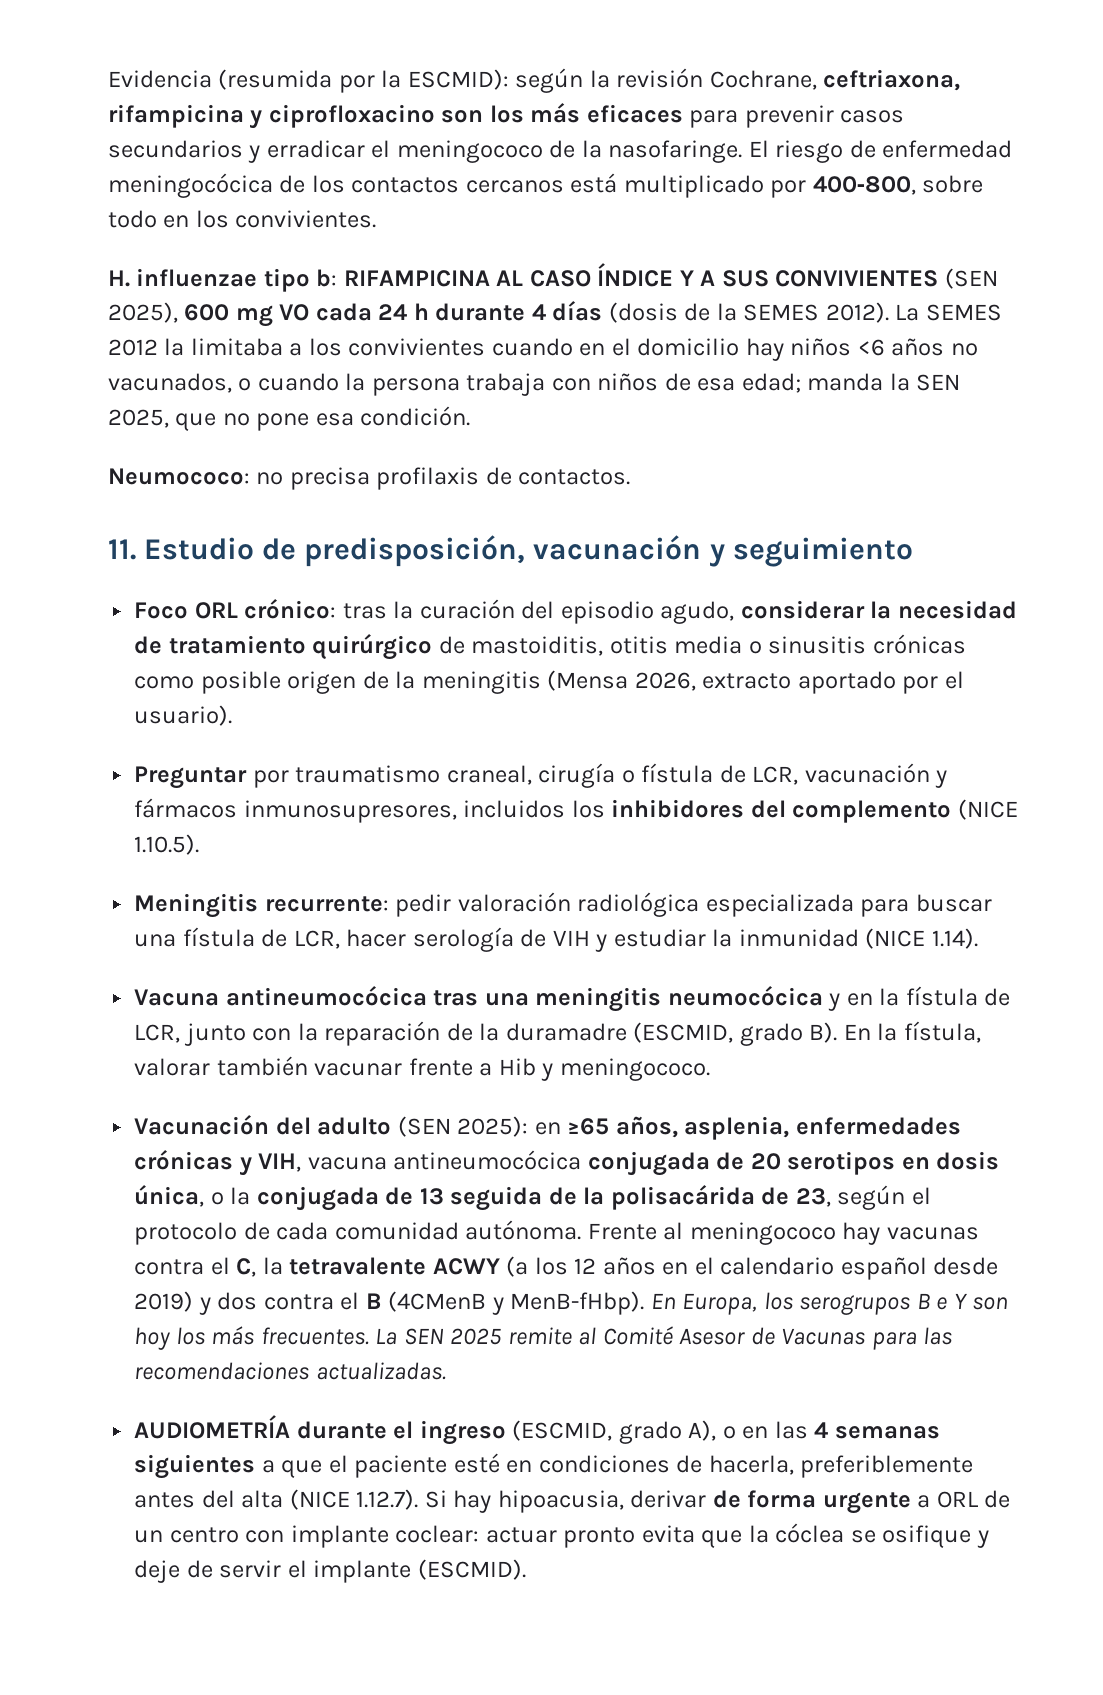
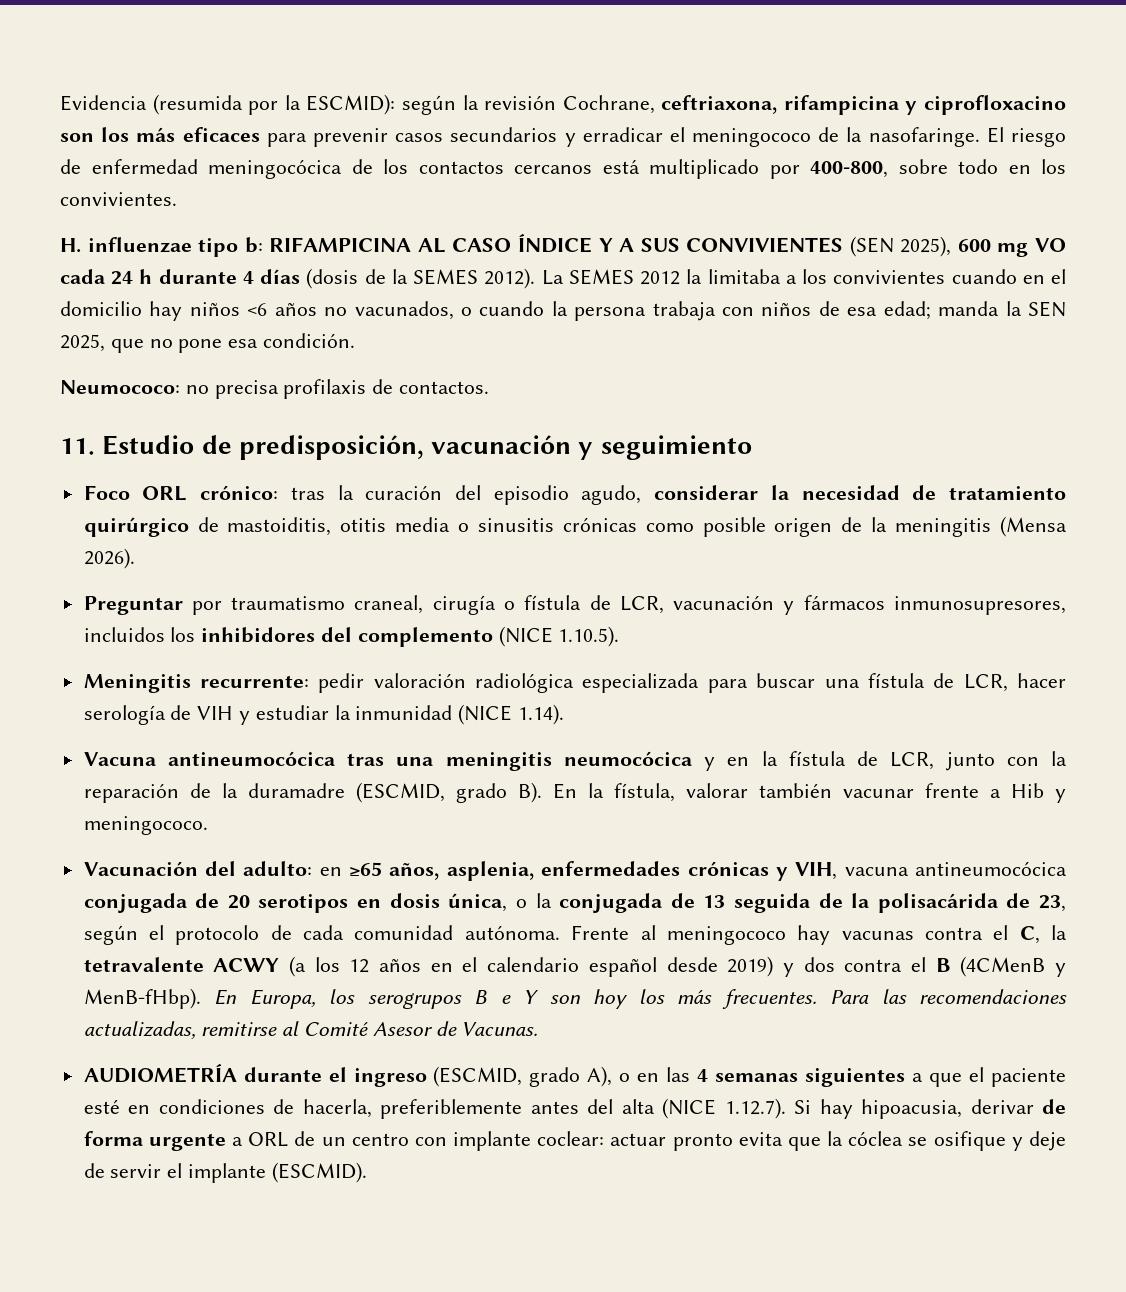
[634,671,964,694] [134,705,233,726] 2026, extracto aportado por el usuario). -> [83,548,135,569] 2026).
[317,1116,529,1137] adulto (SEN 2025): -> [243,861,313,876] adulto:
[375,1326,953,1350] [134,1362,446,1380] La SEN 2025 remite al Comité Asesor de Vacunas para las recomendaciones actualizadas. -> [830,989,1067,1004] [83,1021,539,1039] Para las recomendaciones actualizadas, remitirse al Comité Asesor de Vacunas.

